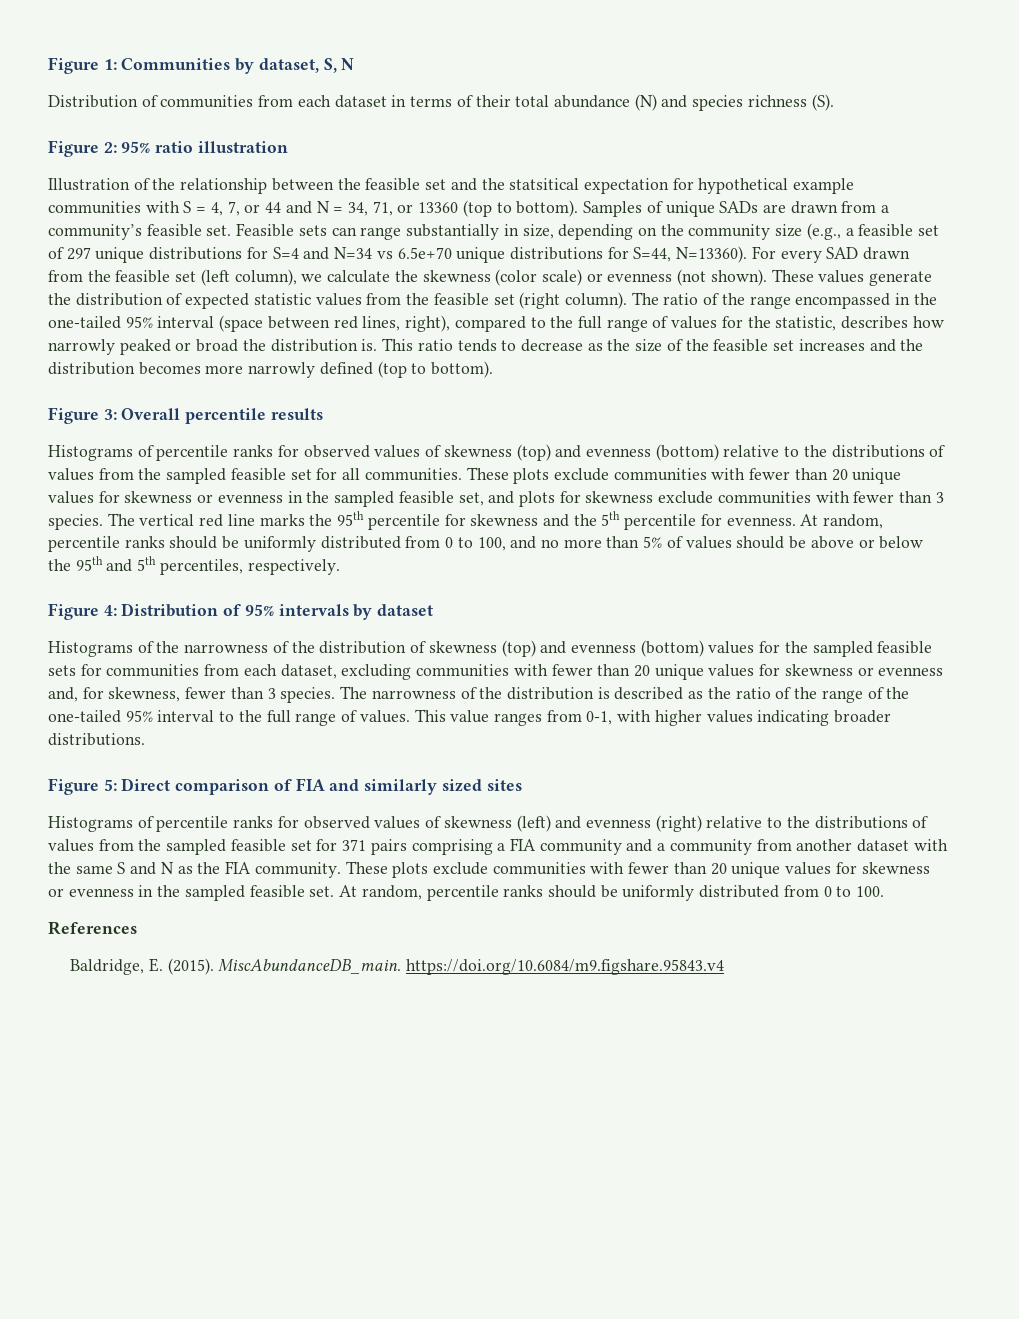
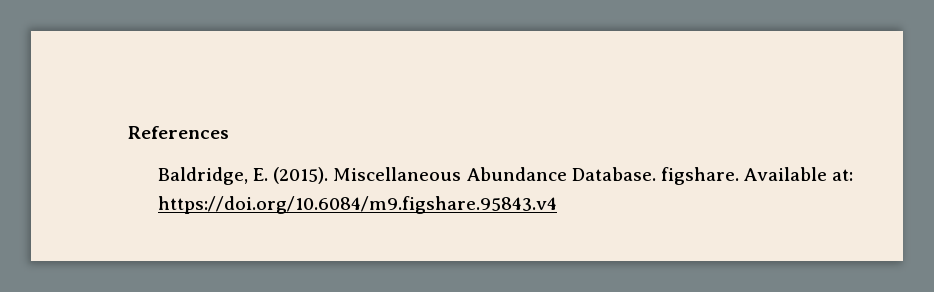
[48,57,355,74] [48,94,834,111] [48,140,288,157] [48,178,855,194] [48,200,890,217] [48,223,940,240] [48,246,911,263] [48,269,933,286] [48,292,937,309] [48,315,944,332] [48,338,924,355] [48,361,494,378] [48,407,323,424] [48,444,946,461] [48,467,902,484] [48,491,944,507] [48,511,884,530] [48,536,924,552] [48,556,340,575] [48,603,434,620] [48,640,933,657] [48,664,944,680] [48,686,910,703] [48,709,892,726] [48,733,145,746] [48,778,522,795] [48,815,929,832] [48,838,948,855] [48,861,930,878] [48,885,885,901] [48,921,137,935] [70,958,402,975] Figure 1: Communities by dataset, S, N // Distribution of communities from each dataset in terms of their total abundance (N) and species richness (S). // Figure 2: 95% ratio illustration // Illustration of the relationship between the feasible set and the statsitical expectation for hypothetical example communities with S = 4, 7, or 44 and N = 34, 71, or 13360 (top to bottom). Samples of unique SADs are drawn from a community’s feasible set. Feasible sets can range substantially in size, depending on the community size (e.g., a feasible set of 297 unique distributions for S=4 and N=34 vs 6.5e+70 unique distributions for S=44, N=13360). For every SAD drawn from the feasible set (left column), we calculate the skewness (color scale) or evenness (not shown). These values generate the distribution of expected statistic values from the feasible set (right column). The ratio of the range encompassed in the one-tailed 95% interval (space between red lines, right), compared to the full range of values for the statistic, describes how narrowly peaked or broad the distribution is. This ratio tends to decrease as the size of the feasible set increases and the distribution becomes more narrowly defined (top to bottom). // Figure 3: Overall percentile results // Histograms of percentile ranks for observed values of skewness (top) and evenness (bottom) relative to the distributions of values from the sampled feasible set for all communities. These plots exclude communities with fewer than 20 unique values for skewness or evenness in the sampled feasible set, and plots for skewness exclude communities with fewer than 3 species. The vertical red line marks the 95th percentile for skewness and the 5th percentile for evenness. At random, percentile ranks should be uniformly distributed from 0 to 100, and no more than 5% of values should be above or below the 95th and 5th percentiles, respectively. // Figure 4: Distribution of 95% intervals by dataset // Histograms of the narrowness of the distribution of skewness (top) and evenness (bottom) values for the sampled feasible sets for communities from each dataset, excluding communities with fewer than 20 unique values for skewness or evenness and, for skewness, fewer than 3 species. The narrowness of the distribution is described as the ratio of the range of the one-tailed 95% interval to the full range of values. This value ranges from 0-1, with higher values indicating broader distributions. // Figure 5: Direct comparison of FIA and similarly sized sites // Histograms of percentile ranks for observed values of skewness (left) and evenness (right) relative to the distributions of values from the sampled feasible set for 371 pairs comprising a FIA community and a community from another dataset with the same S and N as the FIA community. These plots exclude communities with fewer than 20 unique values for skewness or evenness in the sampled feasible set. At random, percentile ranks should be uniformly distributed from 0 to 100. // References // Baldridge, E. (2015). MiscAbundanceDB_main. -> [128,126,229,139] [158,167,854,185] References // Baldridge, E. (2015). Miscellaneous Abundance Database. figshare. Available at:

